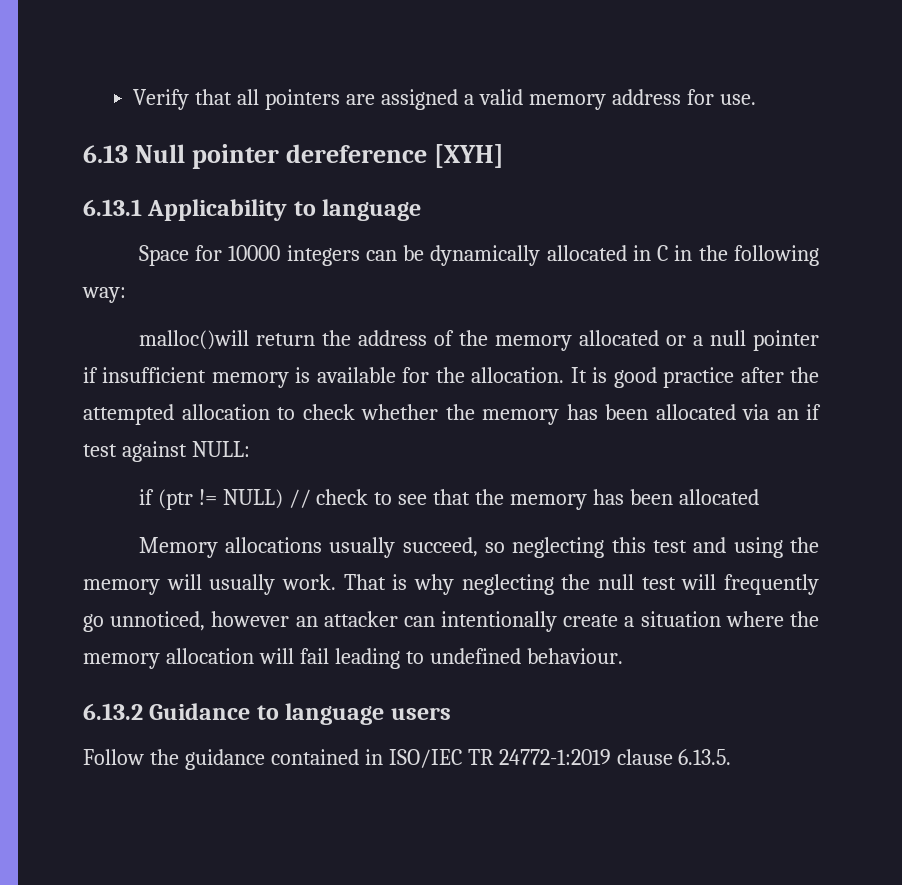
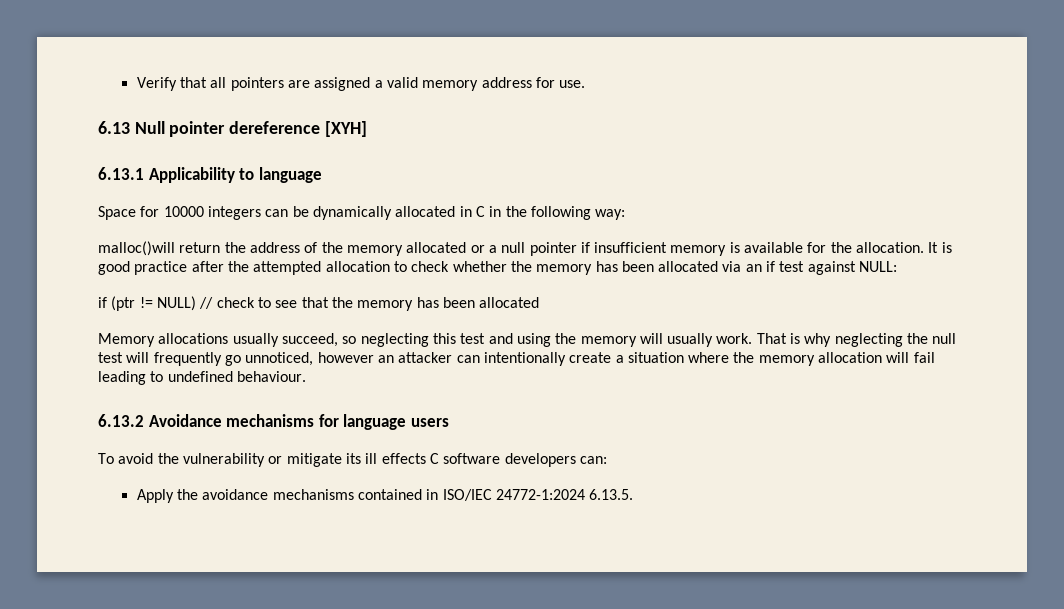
[149,703,279,720] Guidance to -> [148,414,339,427] Avoidance mechanisms for
[83,749,673,770] Follow the guidance contained in ISO/IEC TR 24772-1:2019 clause -> [98,453,607,467] [136,489,586,503] To avoid the vulnerability or mitigate its ill effects C software developers can: // Apply the avoidance mechanisms contained in ISO/IEC 24772-1:2024

